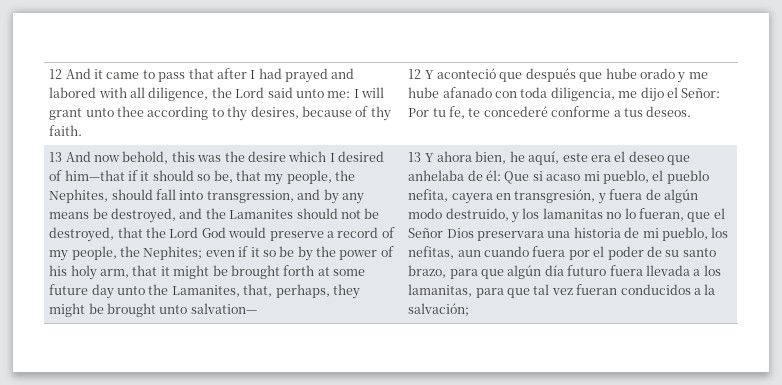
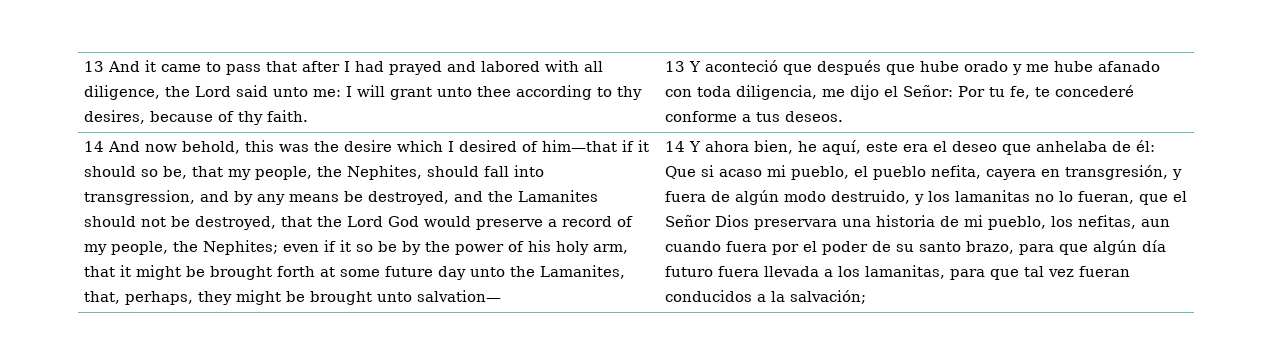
[49,69,63,79] 12 -> [84,61,105,72] 13
[408,69,422,79] 12 -> [665,61,686,72] 13
[49,152,63,162] 13 -> [84,141,105,152] 14
[408,152,422,162] 13 -> [665,141,686,152] 14

